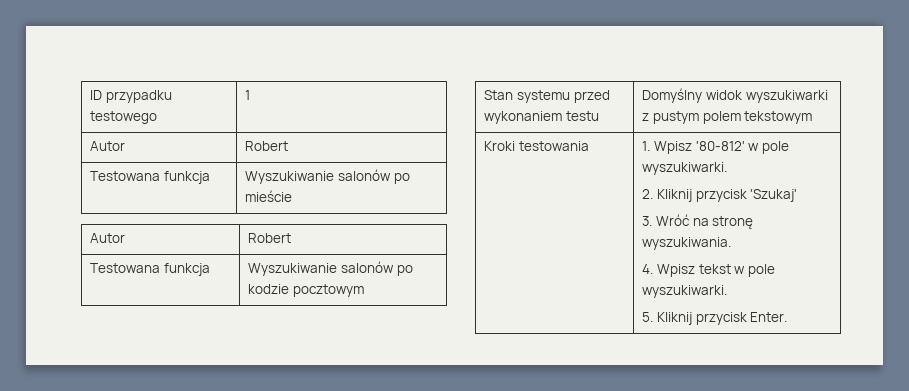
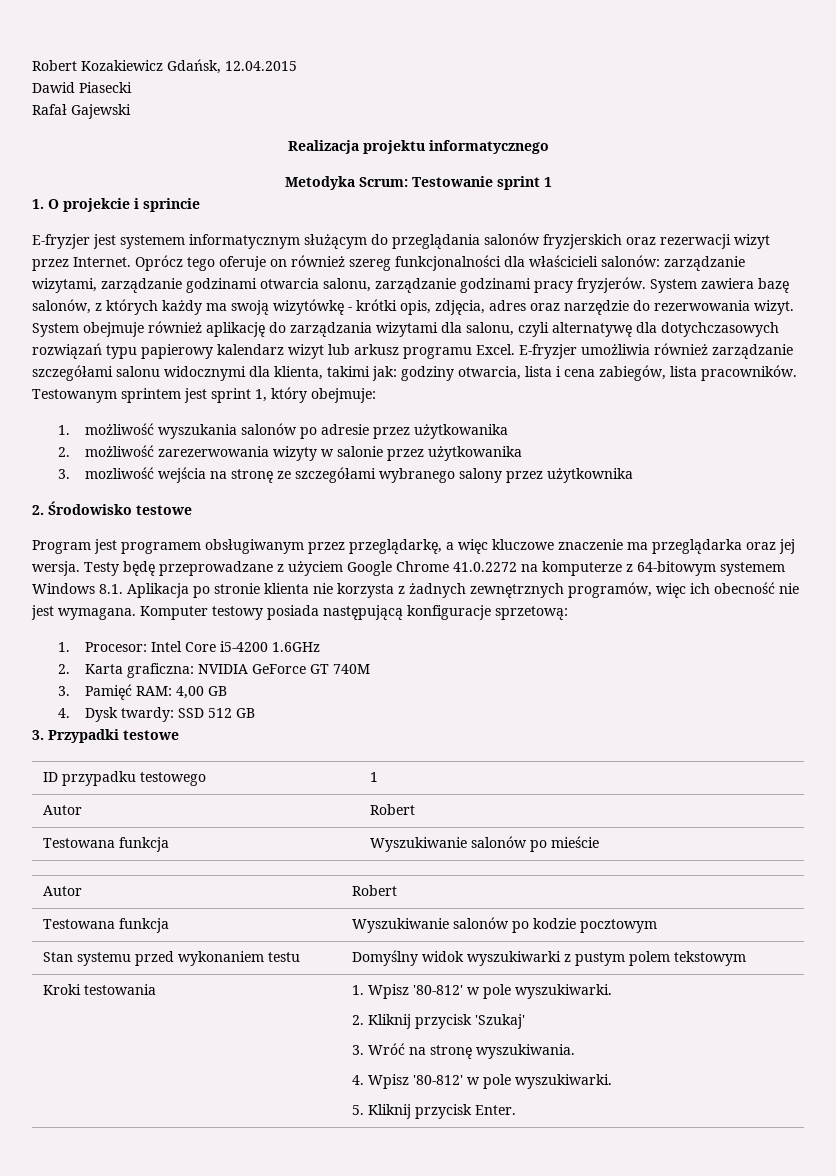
(90, 95) none -> [32,59,297,74] [32,82,132,93] [32,104,131,119] [287,140,549,154] [284,176,552,190] [32,198,200,212] [32,233,770,249] [32,255,745,271] [32,277,789,293] [32,299,794,315] [32,321,779,337] [32,343,793,359] [32,365,797,381] [32,387,376,403] [58,423,508,439] [58,445,522,461] [58,467,633,483] [32,501,192,515] [32,539,795,554] [32,561,785,576] [32,582,799,598] [31,605,568,620] [58,641,320,652] [58,663,370,678] [58,684,227,700] [58,707,255,722] [32,729,179,743] Robert Kozakiewicz Gdańsk, 12.04.2015 // Dawid Piasecki // Rafał Gajewski // Realizacja projektu informatycznego // Metodyka Scrum: Testowanie sprint 1 // 1. O projekcie i sprincie // E-fryzjer jest systemem informatycznym służącym do przeglądania salonów fryzjerskich oraz rezerwacji wizyt przez Internet. Oprócz tego oferuje on również szereg funkcjonalności dla właścicieli salonów: zarządzanie wizytami, zarządzanie godzinami otwarcia salonu, zarządzanie godzinami pracy fryzjerów. System zawiera bazę salonów, z których każdy ma swoją wizytówkę - krótki opis, zdjęcia, adres oraz narzędzie do rezerwowania wizyt. System obejmuje również aplikację do zarządzania wizytami dla salonu, czyli alternatywę dla dotychczasowych rozwiązań typu papierowy kalendarz wizyt lub arkusz programu Excel. E-fryzjer umożliwia również zarządzanie szczegółami salonu widocznymi dla klienta, takimi jak: godziny otwarcia, lista i cena zabiegów, lista pracowników. Testowanym sprintem jest sprint 1, który obejmuje: // 1. możliwość wyszukania salonów po adresie przez użytkowanika // 2. możliwość zarezerwowania wizyty w salonie przez użytkowanika // 3. mozliwość wejścia na stronę ze szczegółami wybranego salony przez użytkownika // 2. Środowisko testowe // Program jest programem obsługiwanym przez przeglądarkę, a więc kluczowe znaczenie ma przeglądarka oraz jej wersja. Testy będę przeprowadzane z użyciem Google Chrome 41.0.2272 na komputerze z 64-bitowym systemem Windows 8.1. Aplikacja po stronie klienta nie korzysta z żadnych zewnętrznych programów, więc ich obecność nie jest wymagana. Komputer testowy posiada następującą konfiguracje sprzetową: // 1. Procesor: Intel Core i5-4200 1.6GHz // 2. Karta graficzna: NVIDIA GeForce GT 740M // 3. Pamięć RAM: 4,00 GB // 4. Dysk twardy: SSD 512 GB // 3. Przypadki testowe //
[698,264,731,274] tekst -> [412,1075,463,1085] '80-812'

